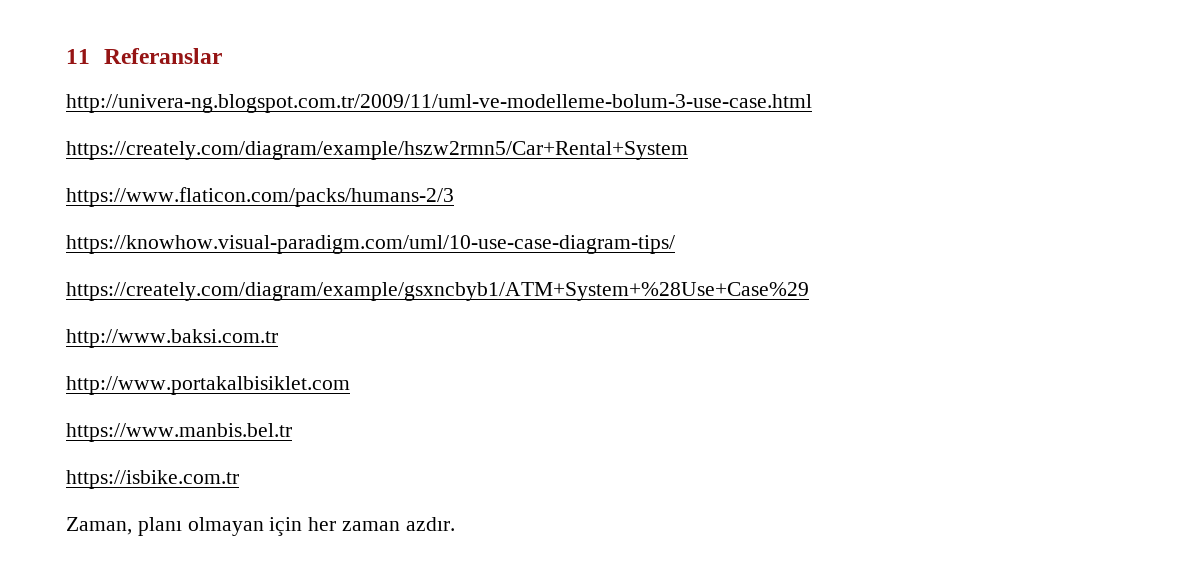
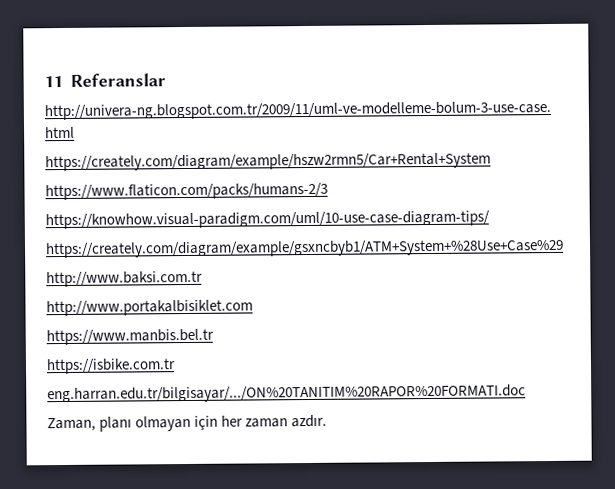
(239, 479) none -> [47,384,526,404] // eng.harran.edu.tr/bilgisayar/.../ON%20TANITIM%20RAPOR%20FORMATI.doc

